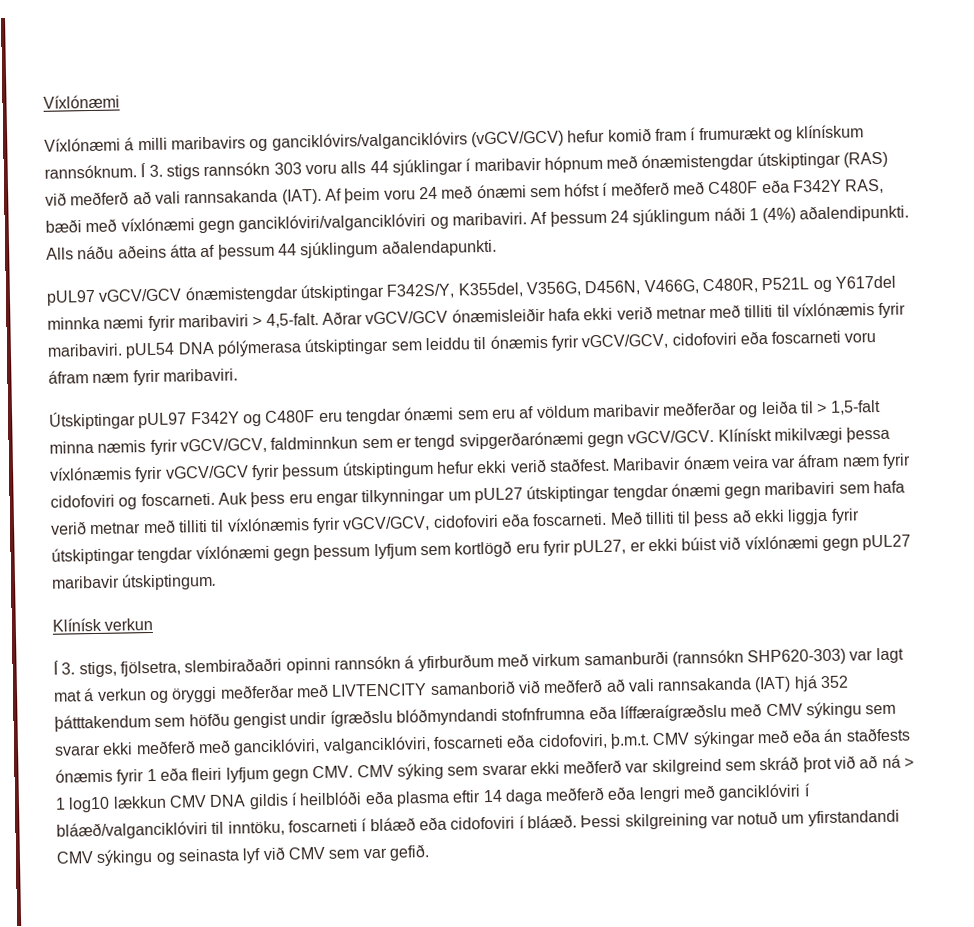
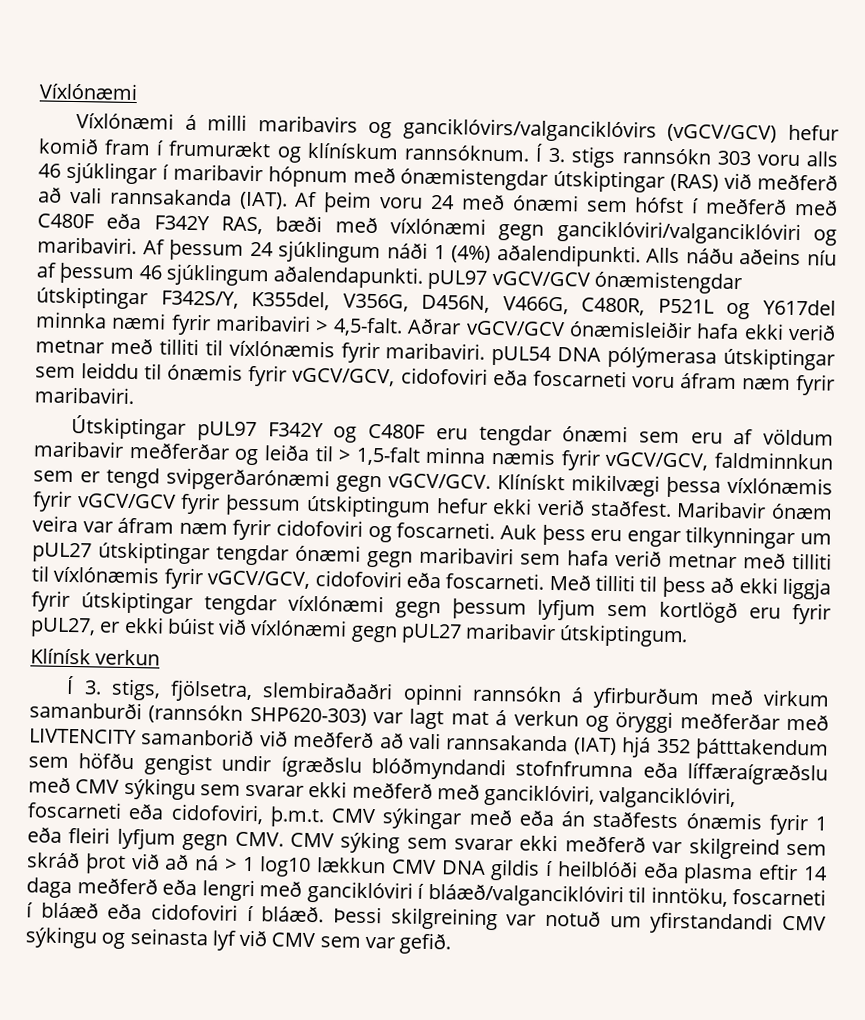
[369,160,389,174] 44 -> [38,163,61,178] 46
[169,244,197,258] átta -> [807,250,838,266] níu
[277,243,297,256] 44 -> [138,265,163,280] 46
(497, 247) // -> (425, 277) none

